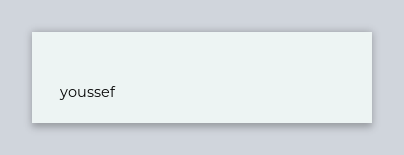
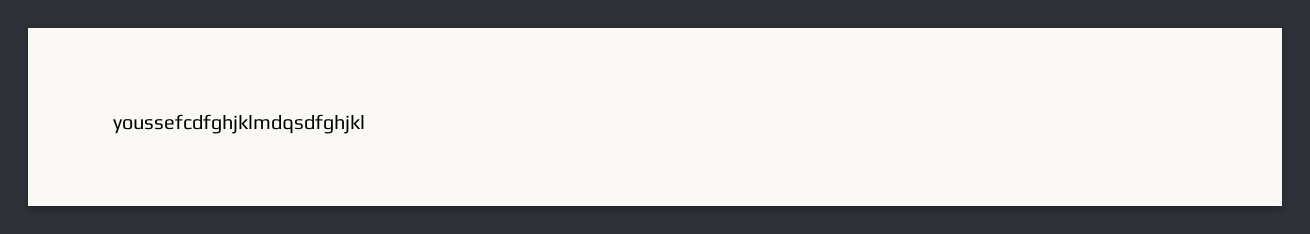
[59,86,116,100] youssef -> [113,114,365,134] youssefcdfghjklmdqsdfghjkl

